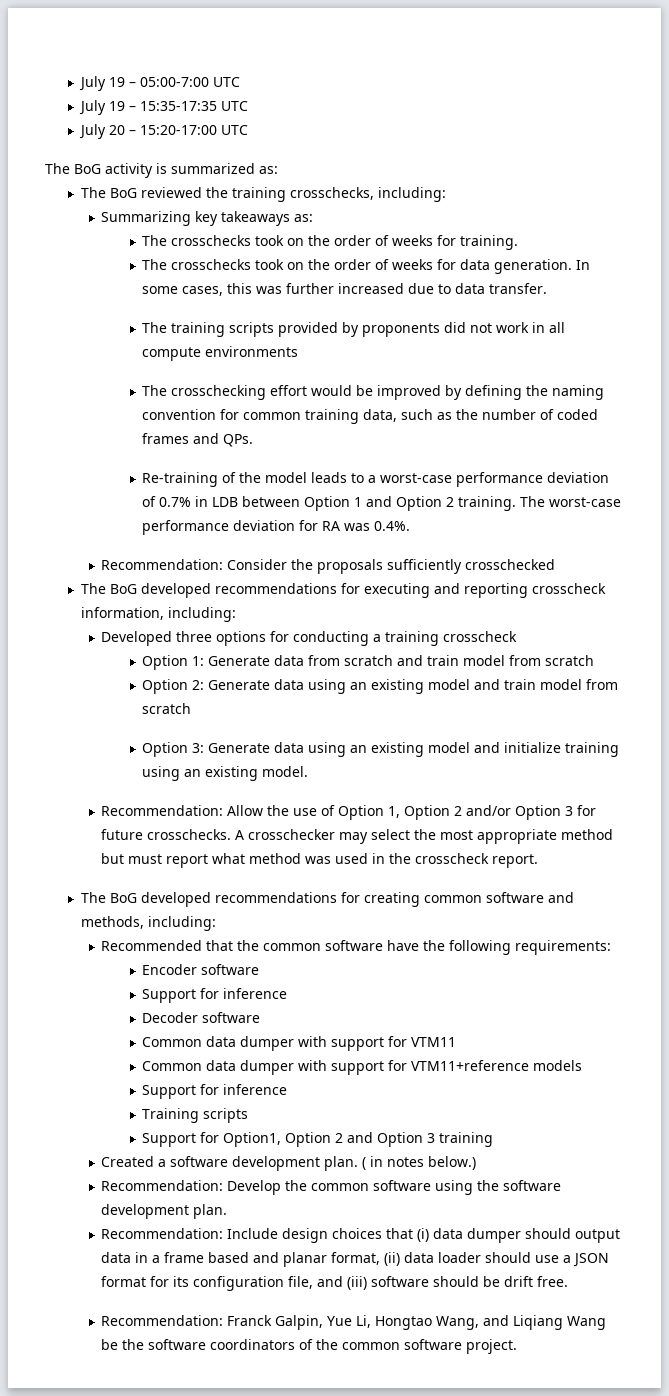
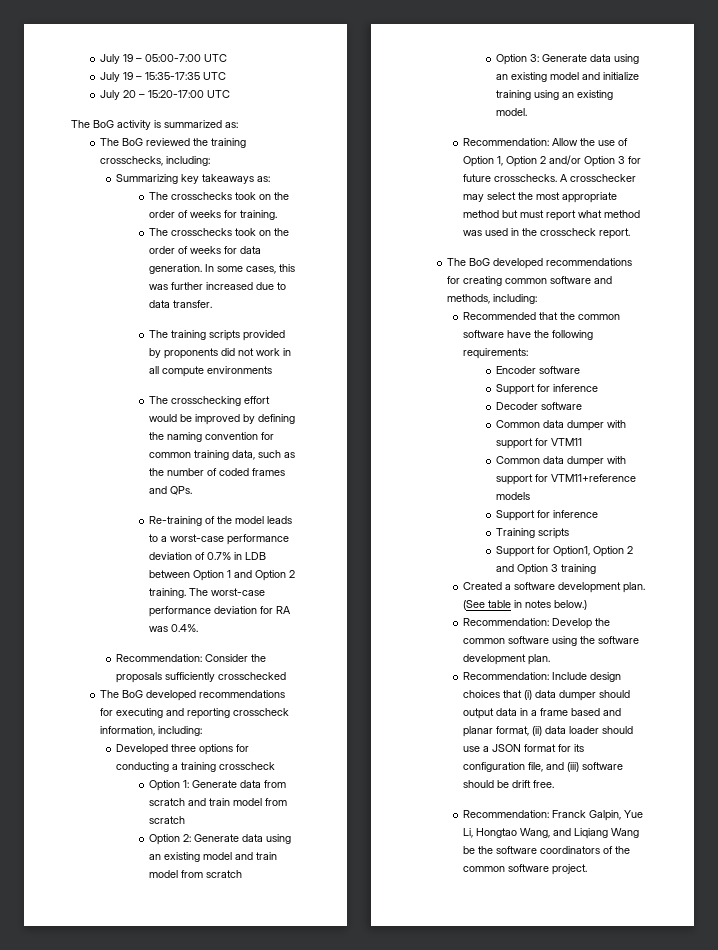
[362,1157,367,1170] ( -> [463,600,512,610] (See table

